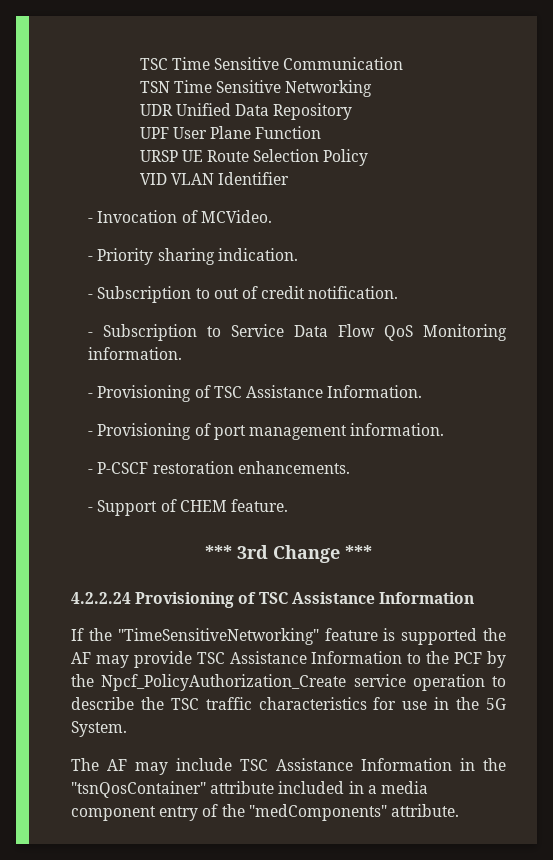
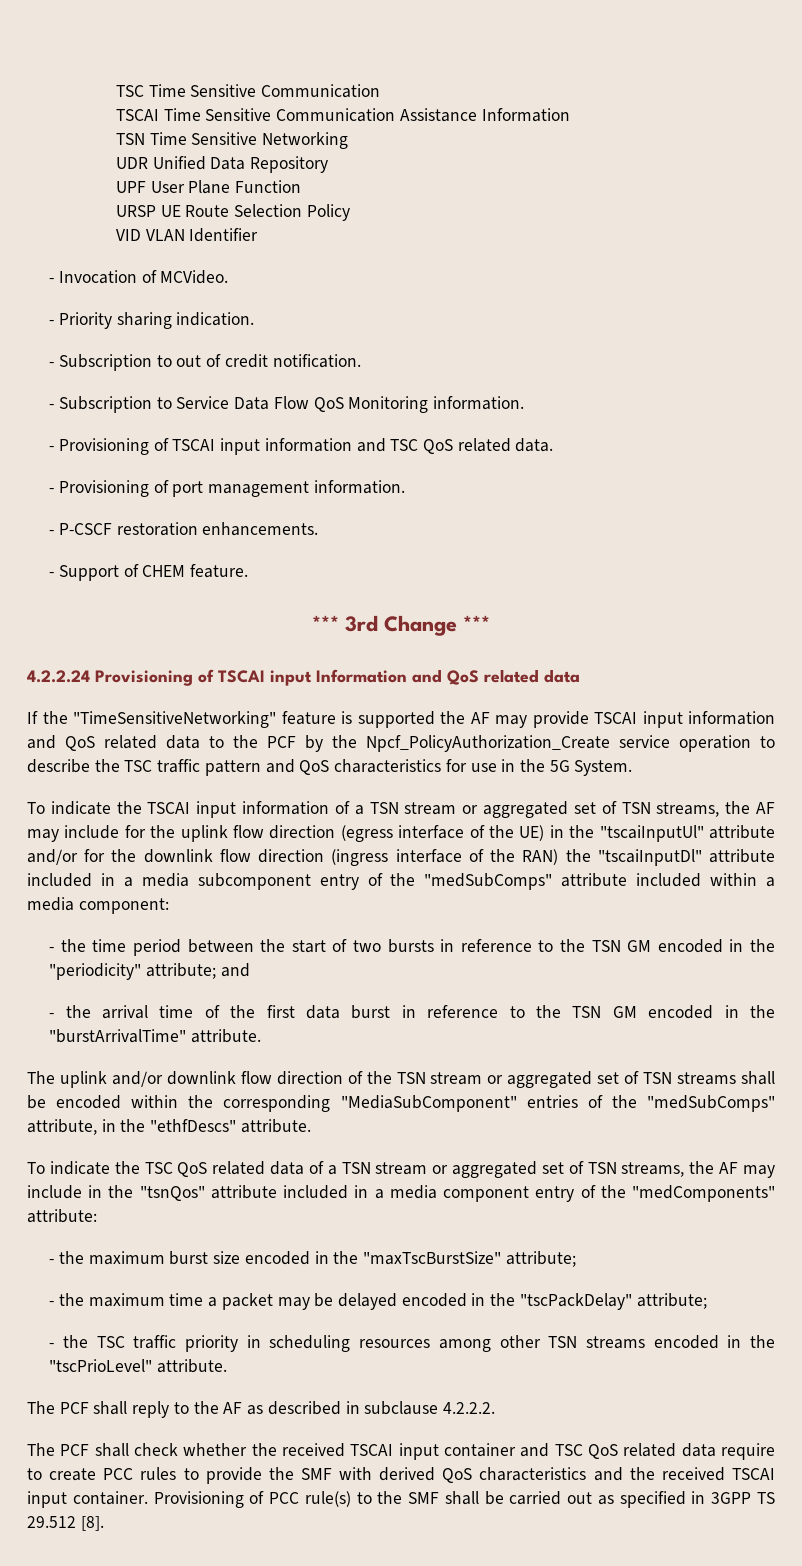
(404, 63) none -> [115,108,570,122] // TSCAI Time Sensitive Communication Assistance Information
[213,385,423,398] TSC Assistance Information. -> [172,438,554,455] TSCAI input information and TSC QoS related data.
[258,592,474,604] TSC Assistance Information -> [218,669,580,686] TSCAI input Information and QoS related data
[196,651,403,664] TSC Assistance Information -> [594,711,775,728] [27,735,200,751] TSCAI input information and QoS related data
(252, 703) none -> [204,759,330,776] pattern and QoS
[71,758,506,775] [71,781,206,798] The AF may include TSC Assistance Information in the "tsnQosContainer" -> [27,801,776,818] [27,825,775,842] [27,849,776,866] [27,873,775,890] [27,897,169,914] [49,939,776,956] [49,963,250,980] [49,1005,776,1019] [49,1029,261,1043] [27,1071,775,1088] [27,1095,775,1112] [27,1119,311,1135] [27,1161,776,1178] [27,1185,205,1201] To indicate the TSCAI input information of a TSN stream or aggregated set of TSN streams, the AF may include for the uplink flow direction (egress interface of the UE) in the "tscaiInputUl" attribute and/or for the downlink flow direction (ingress interface of the RAN) the "tscaiInputDl" attribute included in a media subcomponent entry of the "medSubComps" attribute included within a media component: // - the time period between the start of two bursts in reference to the TSN GM encoded in the "periodicity" attribute; and // - the arrival time of the first data burst in reference to the TSN GM encoded in the "burstArrivalTime" attribute. // The uplink and/or downlink flow direction of the TSN stream or aggregated set of TSN streams shall be encoded within the corresponding "MediaSubComponent" entries of the "medSubComps" attribute, in the "ethfDescs" attribute. // To indicate the TSC QoS related data of a TSN stream or aggregated set of TSN streams, the AF may include in the "tsnQos"
[390,804,459,817] attribute. -> [27,1209,97,1223] [49,1251,576,1267] [49,1293,707,1310] [49,1335,776,1352] [49,1359,227,1373] [27,1401,495,1418] [27,1443,776,1460] [27,1467,775,1484] [27,1491,775,1508] [27,1516,104,1531] attribute: // - the maximum burst size encoded in the "maxTscBurstSize" attribute; // - the maximum time a packet may be delayed encoded in the "tscPackDelay" attribute; // - the TSC traffic priority in scheduling resources among other TSN streams encoded in the "tscPrioLevel" attribute. // The PCF shall reply to the AF as described in subclause 4.2.2.2. // The PCF shall check whether the received TSCAI input container and TSC QoS related data require to create PCC rules to provide the SMF with derived QoS characteristics and the received TSCAI input container. Provisioning of PCC rule(s) to the SMF shall be carried out as specified in 3GPP TS 29.512 [8].

